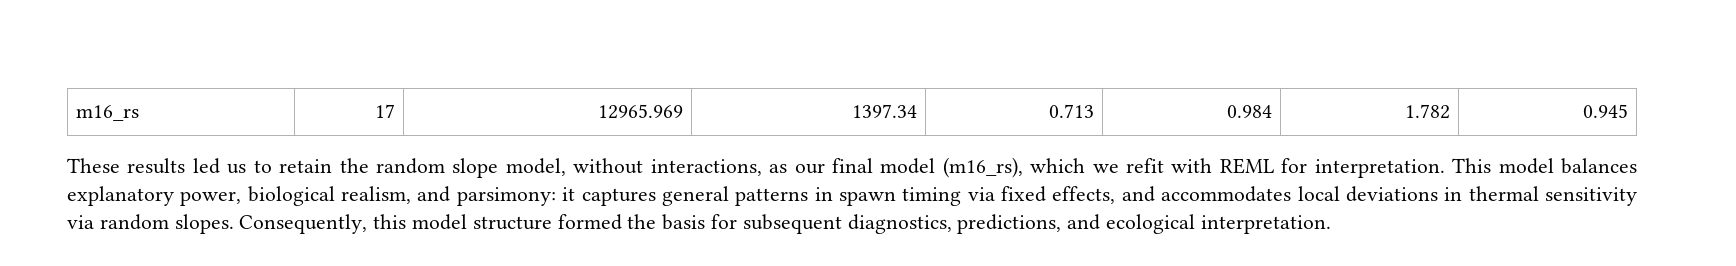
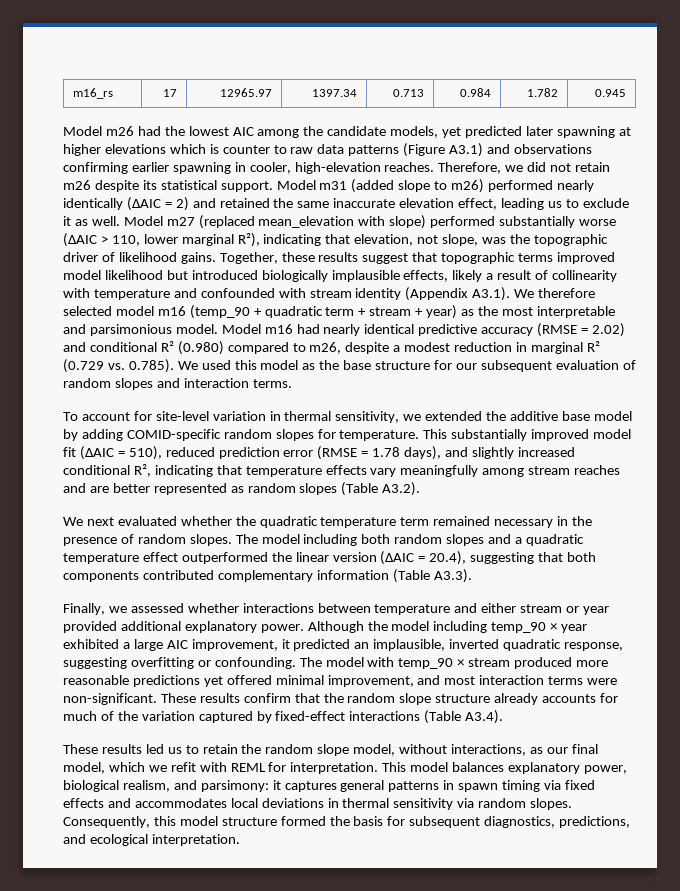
[597,104,683,119] 12965.969 -> [220,88,273,97] 12965.97
(1628, 111) none -> [63,126,631,138] [63,143,592,157] [63,162,611,174] [63,179,594,193] [63,197,629,211] [63,215,617,229] [63,233,608,247] [63,252,616,264] [63,270,618,282] [63,287,596,301] [63,305,615,319] [63,323,625,337] [63,341,600,355] [63,359,636,373] [63,378,292,390] [63,411,632,423] [63,429,632,441] [63,446,575,460] [63,464,621,477] [63,482,421,496] [63,516,593,528] [63,534,584,546] [63,551,597,565] [63,569,472,583] [63,603,610,615] [63,621,588,633] [63,639,624,651] [63,657,609,669] [63,675,618,687] [63,693,619,705] [63,710,504,724] // Model m26 had the lowest AIC among the candidate models, yet predicted later spawning at higher elevations which is counter to raw data patterns (Figure A3.1) and observations confirming earlier spawning in cooler, high-elevation reaches. Therefore, we did not retain m26 despite its statistical support. Model m31 (added slope to m26) performed nearly identically (ΔAIC = 2) and retained the same inaccurate elevation effect, leading us to exclude it as well. Model m27 (replaced mean_elevation with slope) performed substantially worse (ΔAIC > 110, lower marginal R²), indicating that elevation, not slope, was the topographic driver of likelihood gains. Together, these results suggest that topographic terms improved model likelihood but introduced biologically implausible effects, likely a result of collinearity with temperature and confounded with stream identity (Appendix A3.1). We therefore selected model m16 (temp_90 + quadratic term + stream + year) as the most interpretable and parsimonious model. Model m16 had nearly identical predictive accuracy (RMSE = 2.02) and conditional R² (0.980) compared to m26, despite a modest reduction in marginal R² (0.729 vs. 0.785). We used this model as the base structure for our subsequent evaluation of random slopes and interaction terms. // To account for site-level variation in thermal sensitivity, we extended the additive base model by adding COMID-specific random slopes for temperature. This substantially improved model fit (ΔAIC = 510), reduced prediction error (RMSE = 1.78 days), and slightly increased conditional R², indicating that temperature effects vary meaningfully among stream reaches and are better represented as random slopes (Table A3.2). // We next evaluated whether the quadratic temperature term remained necessary in the presence of random slopes. The model including both random slopes and a quadratic temperature effect outperformed the linear version (ΔAIC = 20.4), suggesting that both components contributed complementary information (Table A3.3). // Finally, we assessed whether interactions between temperature and either stream or year provided additional explanatory power. Although the model including temp_90 × year exhibited a large AIC improvement, it predicted an implausible, inverted quadratic response, suggesting overfitting or confounding. The model with temp_90 × stream produced more reasonable predictions yet offered minimal improvement, and most interaction terms were non-significant. These results confirm that the random slope structure already accounts for much of the variation captured by fixed-effect interactions (Table A3.4).
[880,157,1023,178] model (m16_rs), -> [63,762,105,774] model,
[1052,186,1116,204] effects, -> [63,798,104,808] effects

